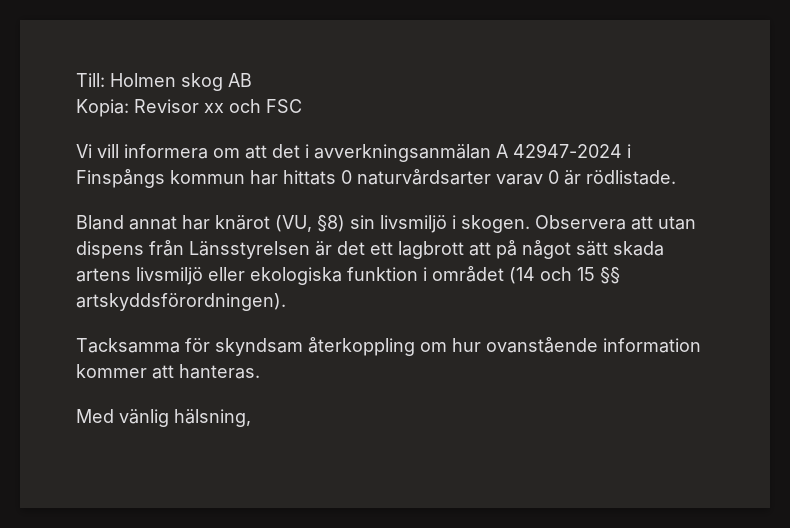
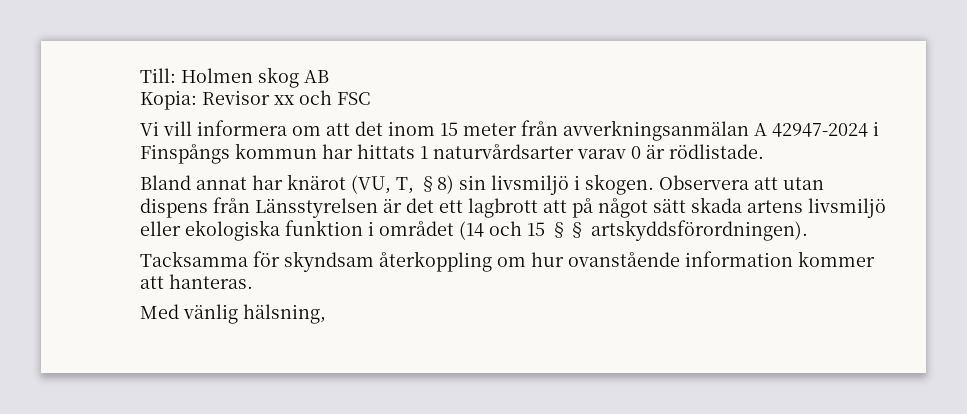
[305,144,309,158] i -> [388,120,558,136] inom 15 meter från
[341,170,352,184] 0 -> [420,146,428,159] 1
(312, 223) none -> [396,177,414,194] T,

